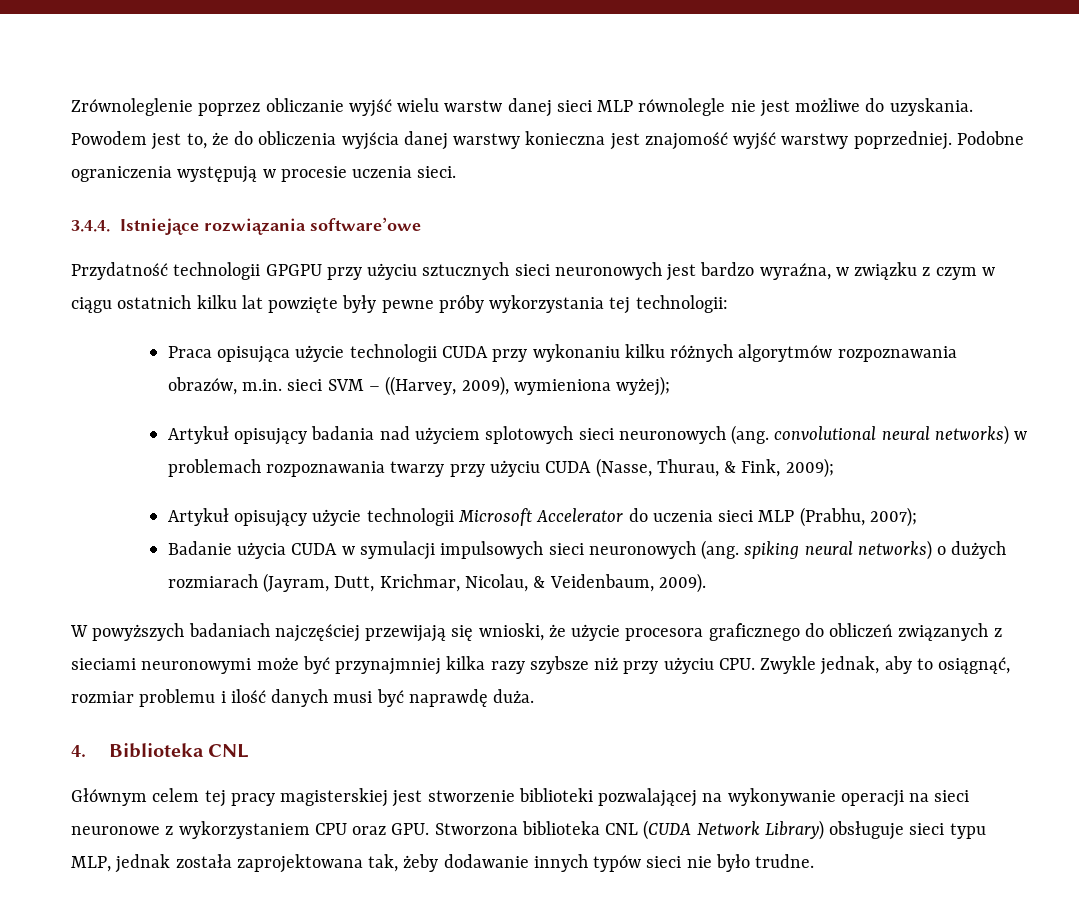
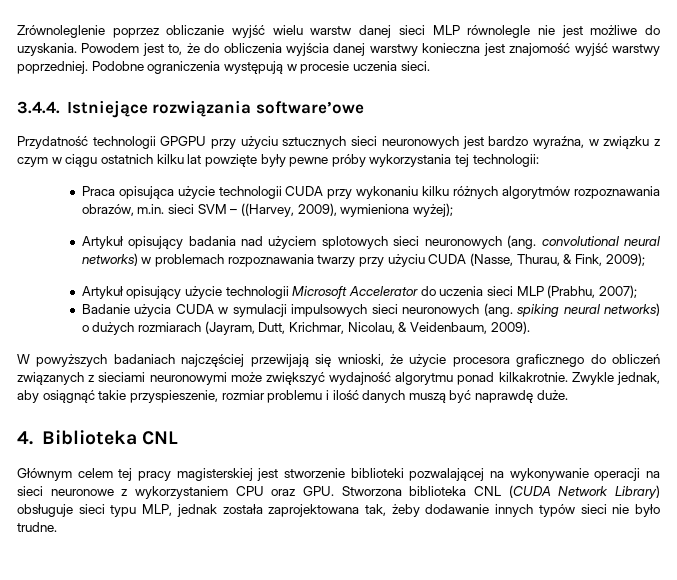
[302,656,1011,675] być przynajmniej kilka razy szybsze niż przy użyciu CPU. Zwykle jednak, aby to osiągnąć, -> [265,372,660,385] [17,390,218,403] zwiększyć wydajność algorytmu ponad kilkakrotnie. Zwykle jednak, aby osiągnąć takie przyspieszenie,
[333,691,373,703] musi -> [408,393,446,403] muszą
[493,689,535,703] duża. -> [536,390,568,400] duże.

